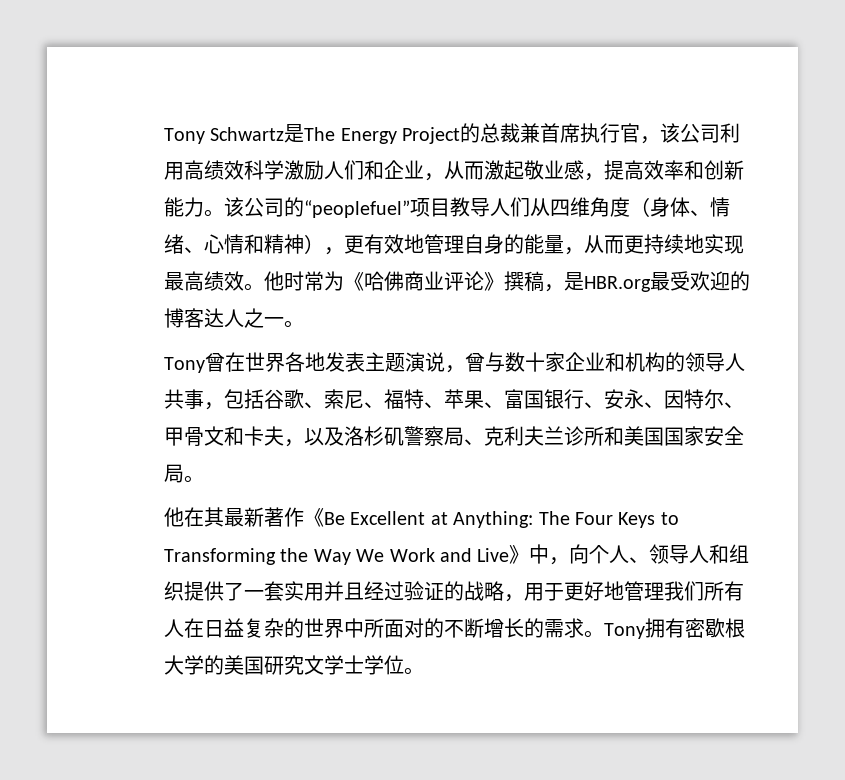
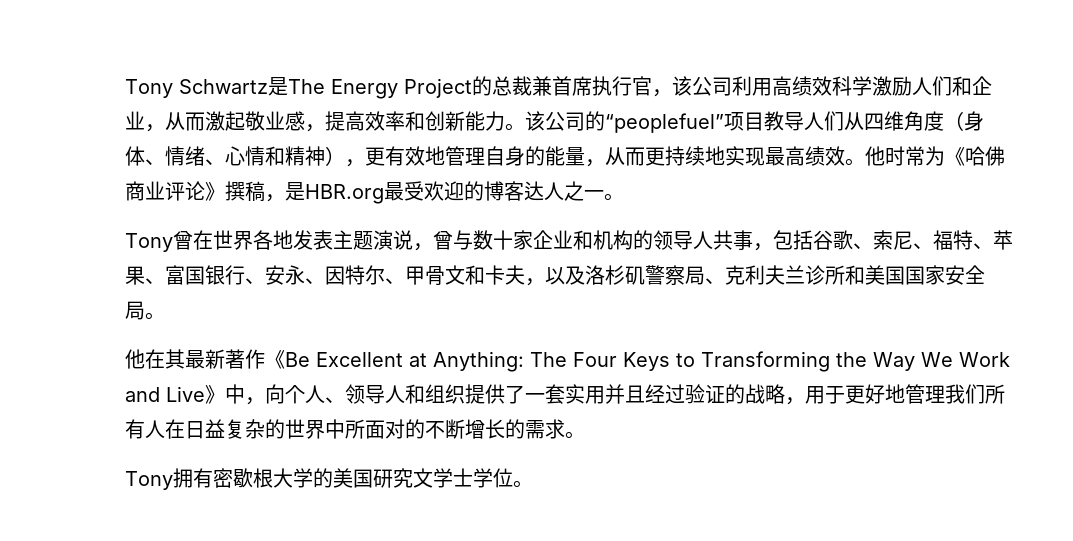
(604, 634) none -> (586, 435) //

